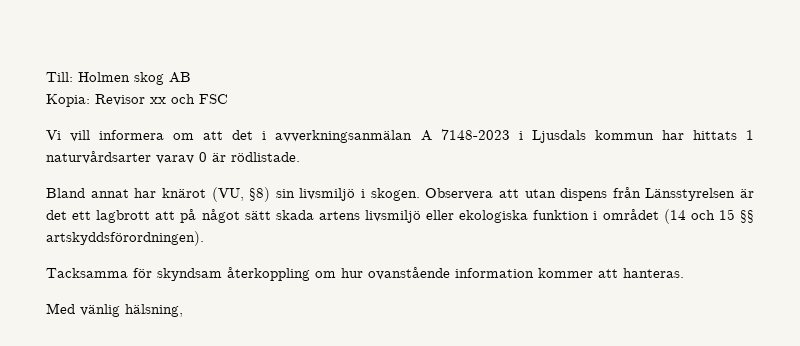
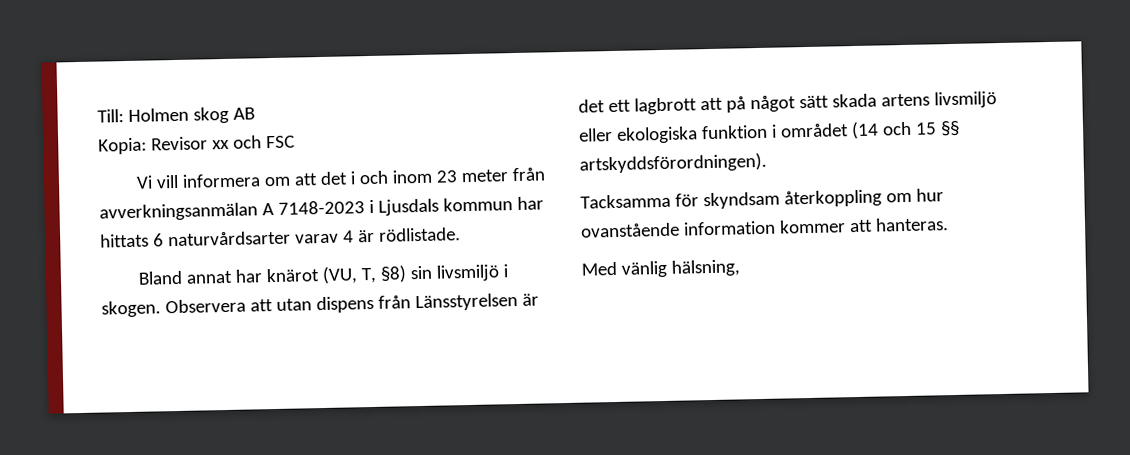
(267, 135) none -> [358,167,546,185] och inom 23 meter från
[746,130,755,140] 1 -> [152,233,164,247] 6
[199,152,207,162] 0 -> [342,230,354,243] 4
(244, 194) none -> [360,267,377,284] T,

